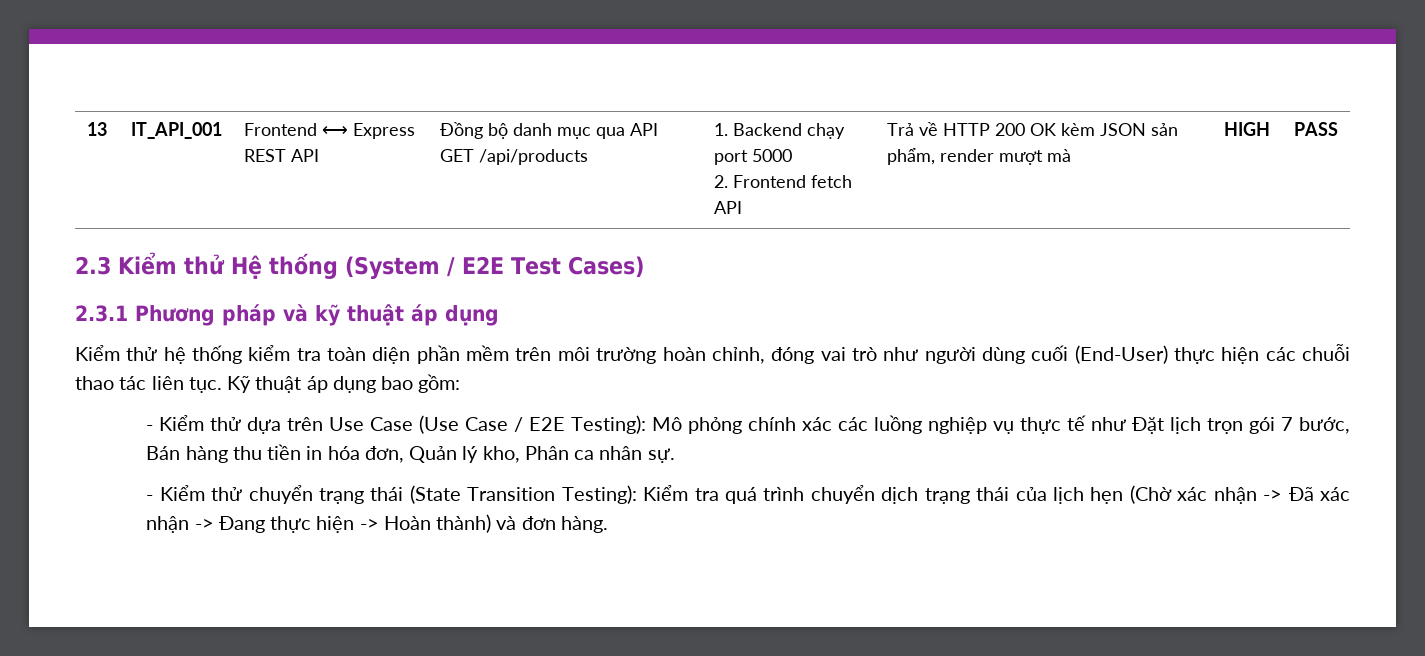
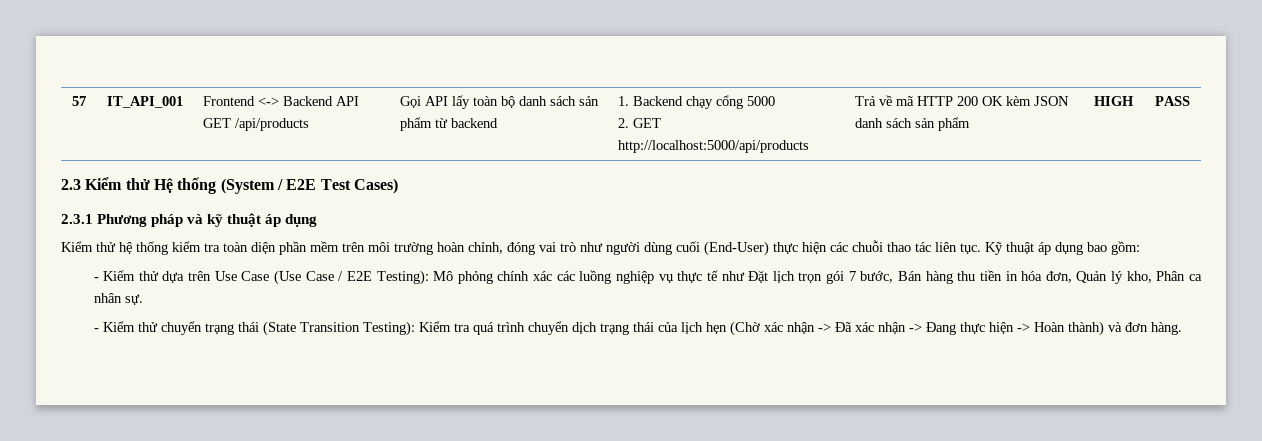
[87,122,107,136] 13 -> [72,96,86,106] 57
[322,123,416,139] [244,149,320,162] [440,122,659,139] [440,149,589,165] ⟷ Express REST API | Đồng bộ danh mục qua API GET /api/products -> [258,96,360,106] [203,118,310,131] [400,95,600,109] [400,117,499,131] <-> Backend API GET /api/products | Gọi API lấy toàn bộ danh sách sản phẩm từ backend
[714,150,749,165] port -> [716,95,744,109] cổng
[733,175,853,188] [714,201,743,214] Frontend fetch API -> [633,118,662,128] [618,140,810,153] GET http://localhost:5000/api/products
(939, 129) none -> [896,96,915,106] mã
[1151,123,1179,136] [887,148,1072,165] sản phẩm, render mượt mà -> [855,117,971,131] danh sách sản phẩm

